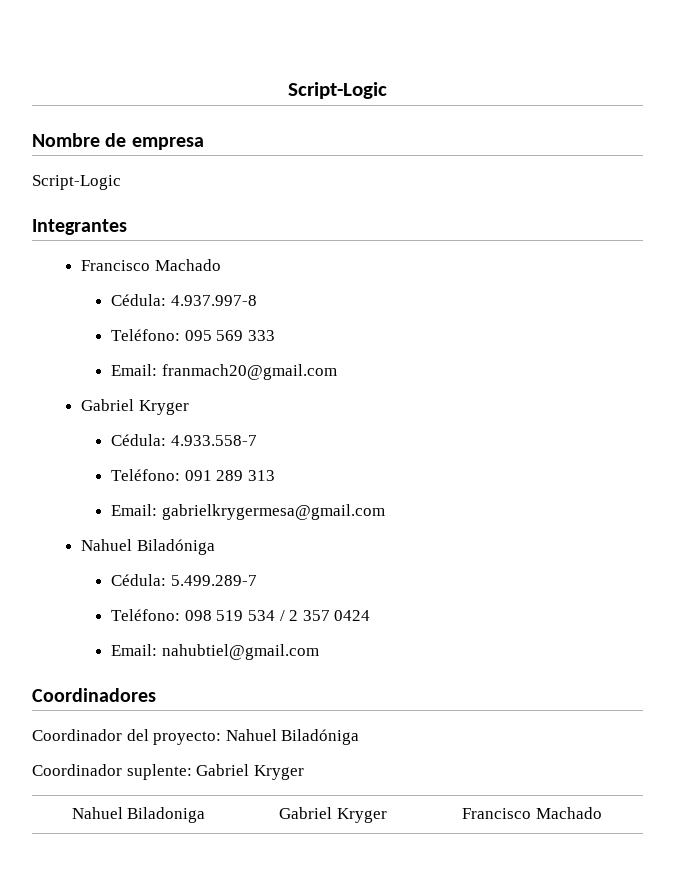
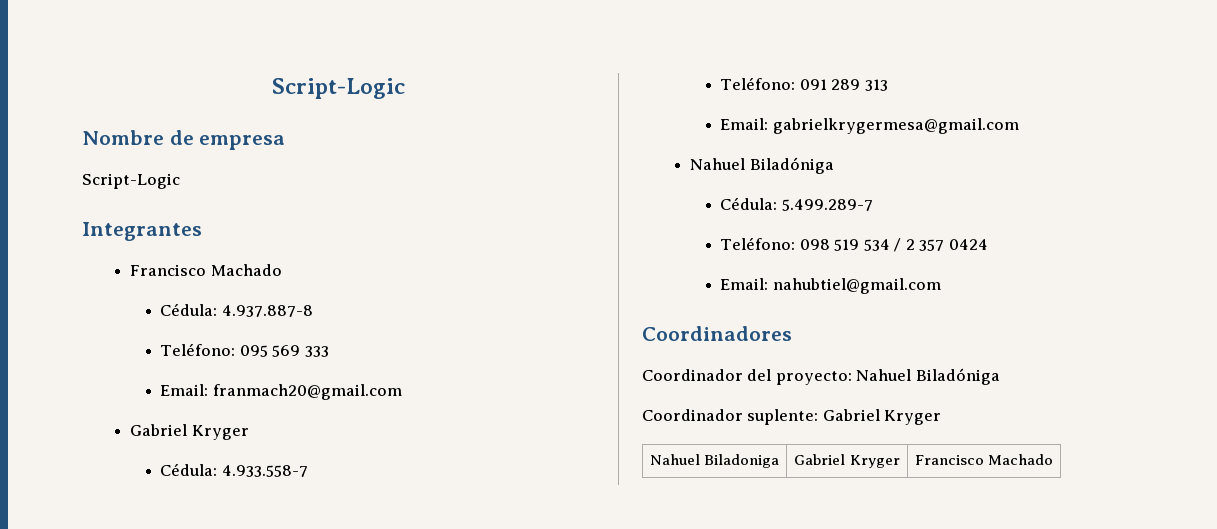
[170,295,257,306] 4.937.997-8 -> [221,305,313,317] 4.937.887-8

